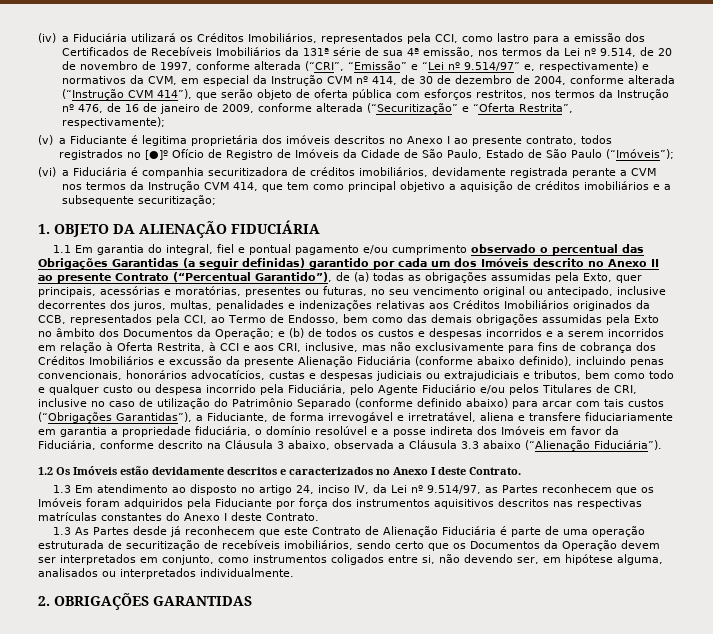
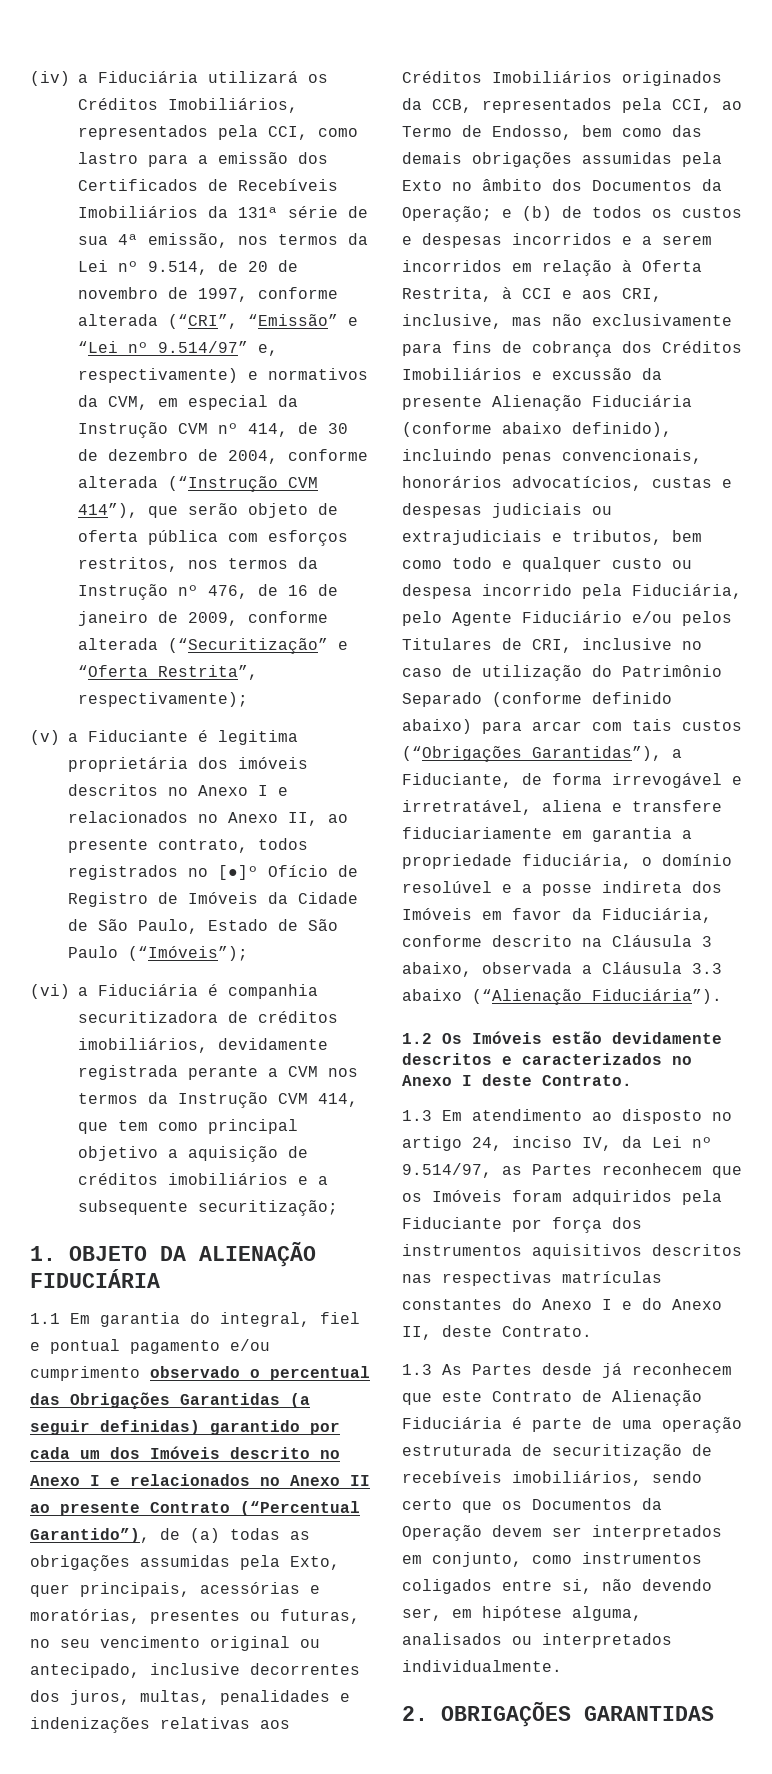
(450, 140) none -> [278,787,288,796] [68,811,318,826] e relacionados no Anexo II,
(647, 263) none -> [90,1474,340,1486] I e relacionados no Anexo
(227, 517) none -> [622,1298,722,1310] [402,1326,432,1340] e do Anexo II,

